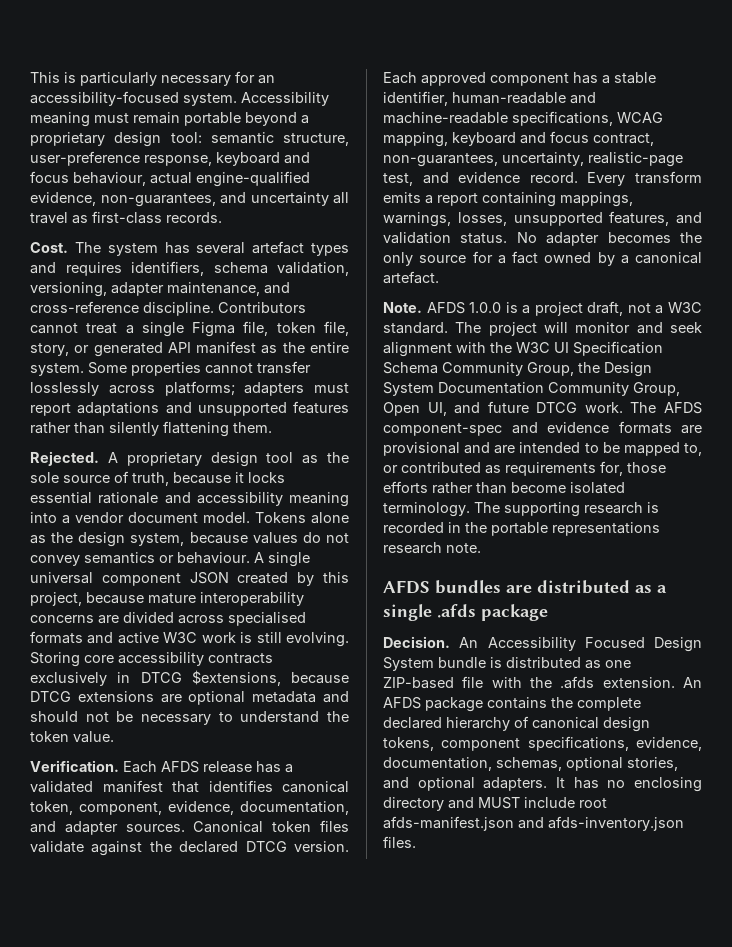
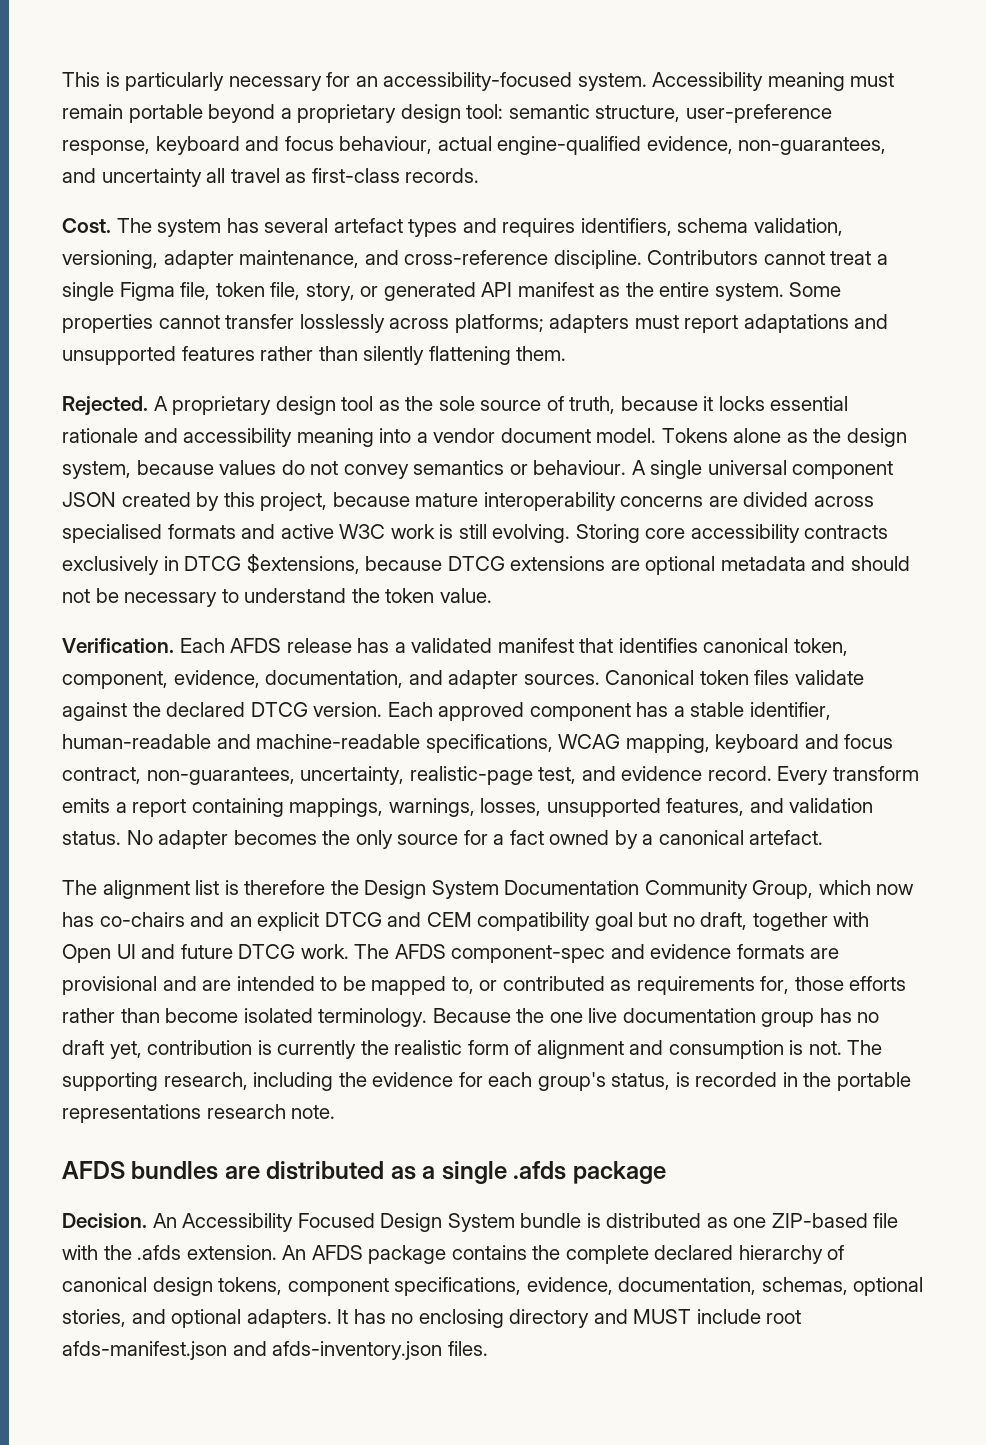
[383,301,702,316] [383,322,702,336] [383,341,663,357] [383,362,574,376] Note. AFDS 1.0.0 is a project draft, not a W3C standard. The project will monitor and seek alignment with the W3C UI Specification Schema Community Group, -> [62,880,326,899] The alignment list is therefore
[383,402,447,416] Open UI, -> [818,880,915,895] [62,912,870,931] [62,944,136,963] which now has co-chairs and an explicit DTCG and CEM compatibility goal but no draft, together with Open UI
[474,502,643,517] The supporting research -> [432,1008,880,1027] [62,1040,883,1059] [62,1072,671,1091] Because the one live documentation group has no draft yet, contribution is currently the realistic form of alignment and consumption is not. The supporting research, including the evidence for each group's status,

